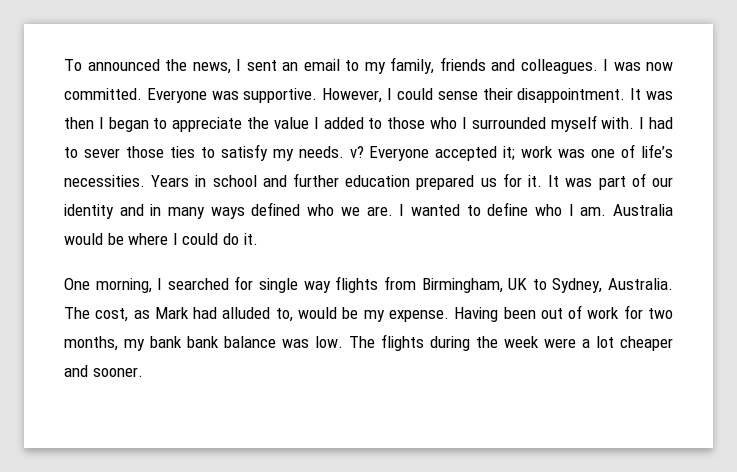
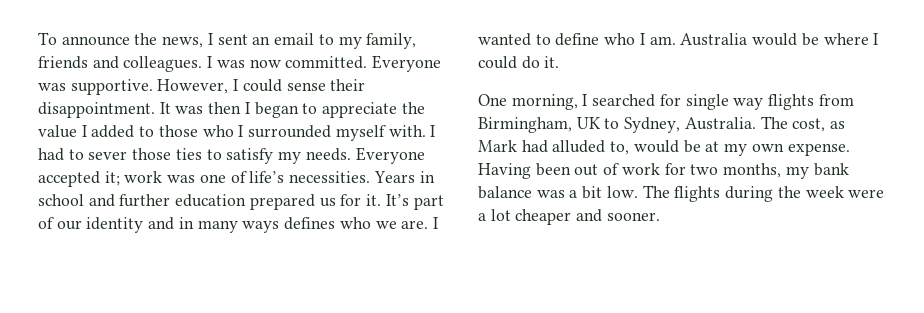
[87,59,160,71] announced -> [61,36,130,46] announce
[349,146,364,158] v? -> (351, 154) none
[548,175,593,187] It was -> [385,194,409,206] It’s
[251,202,301,216] defined -> [284,217,336,230] defines
[363,310,385,322] my -> [705,141,784,156] at my own
[187,336,219,348] bank -> (849, 169) none
(309, 343) none -> [569,186,603,199] a bit

